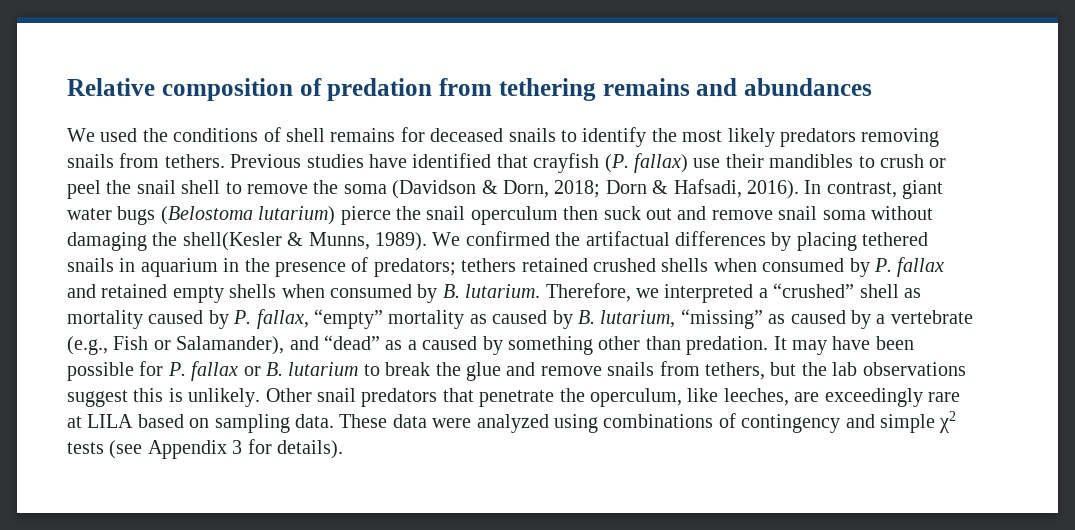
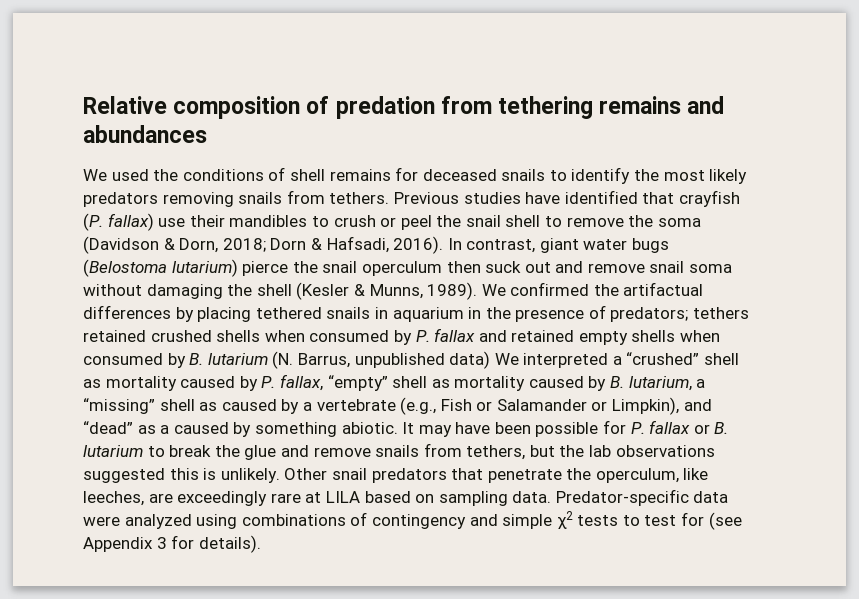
[182,232,282,251] shell(Kesler -> [256,282,350,300] shell (Kesler
[465,283,659,302] lutarium. Therefore, we -> [207,351,519,369] lutarium (N. Barrus, unpublished data) We
[388,310,487,329] mortality as -> [392,376,526,391] shell as mortality
[680,309,763,329] “missing” -> [696,379,706,388] [83,398,195,414] a “missing” shell
[176,336,285,355] Salamander), -> [496,397,680,415] Salamander or Limpkin),
[598,336,769,355] other than predation. -> [341,422,398,434] abiotic.
[67,390,128,407] suggest -> [83,468,165,483] suggested
[339,414,388,428] These -> [555,489,689,506] Predator-specific
(104, 448) none -> [622,512,705,526] to test for

